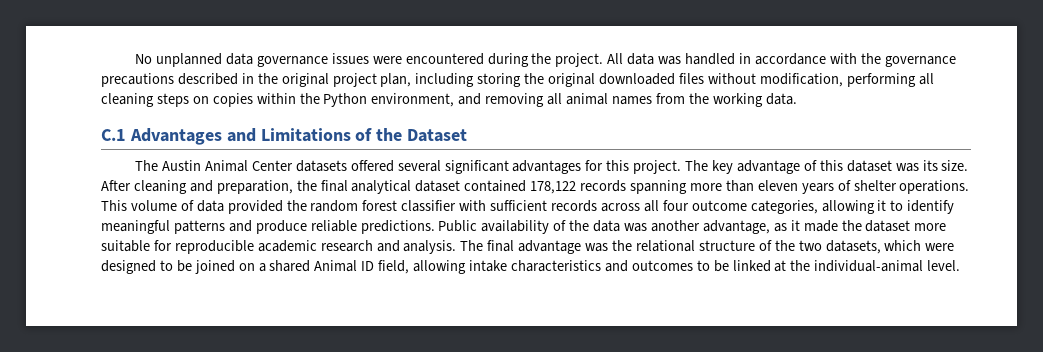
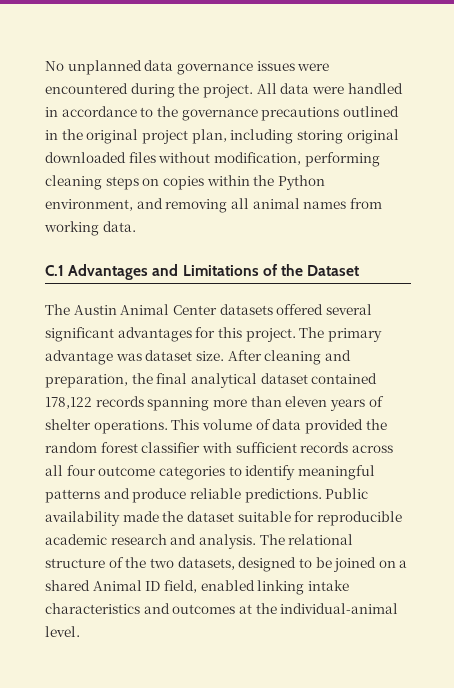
[658,56,682,65] was -> [311,86,344,94] were
[829,53,857,64] with -> [140,107,154,117] to
[177,73,238,85] described -> [342,106,399,117] outlined
[524,73,545,84] the -> (343, 137) none
[918,73,934,85] all -> (380, 159) none
[688,93,709,104] the -> (382, 203) none
[712,160,938,174] key advantage of this dataset was its -> [327,328,382,342] [45,350,193,365] primary advantage was dataset
[750,200,887,214] categories, allowing it -> [158,466,225,480] categories
[553,220,800,234] of the data was another advantage, as it -> (120, 518) none
[914,223,947,231] more -> (234, 516) none
[487,240,633,254] final advantage was the -> (285, 539) none
[884,240,955,251] which were -> (235, 563) none
[413,260,467,274] allowing -> [200,580,305,595] enabled linking
[696,260,771,272] to be linked -> (236, 609) none

